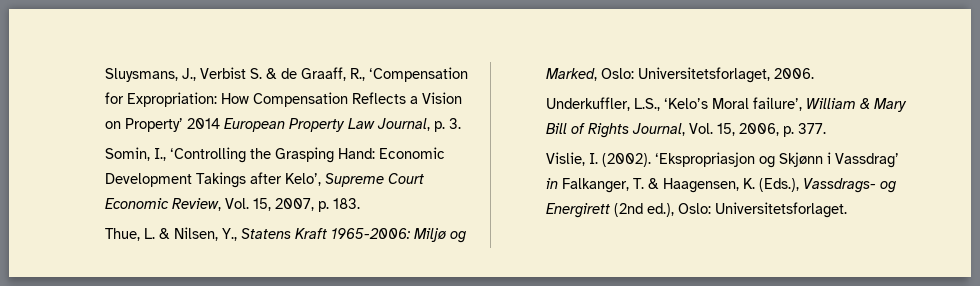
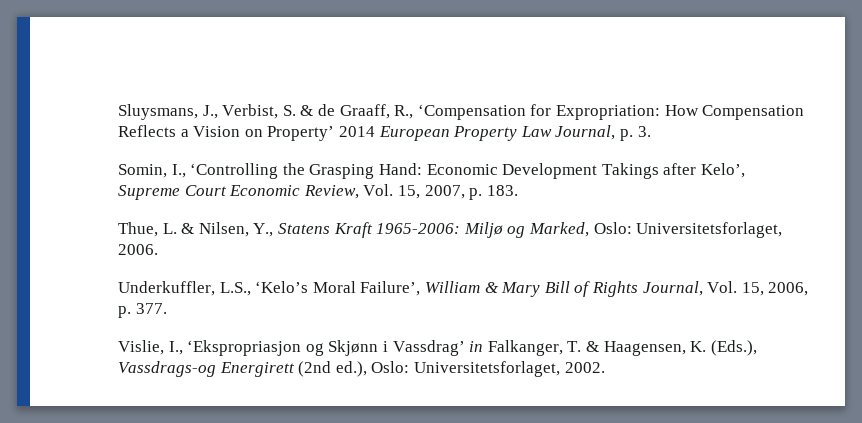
[200,67,247,79] Verbist -> [222,104,279,119] Verbist,
[753,97,803,111] failure’, -> [360,281,421,296] Failure’,
[589,153,652,167] I. (2002). -> [168,341,183,355] I.,
[803,178,897,193] Vassdrags- og -> [118,361,217,377] Vassdrags-og
[715,202,848,218] Universitetsforlaget. -> [414,361,605,377] Universitetsforlaget, 2002.

